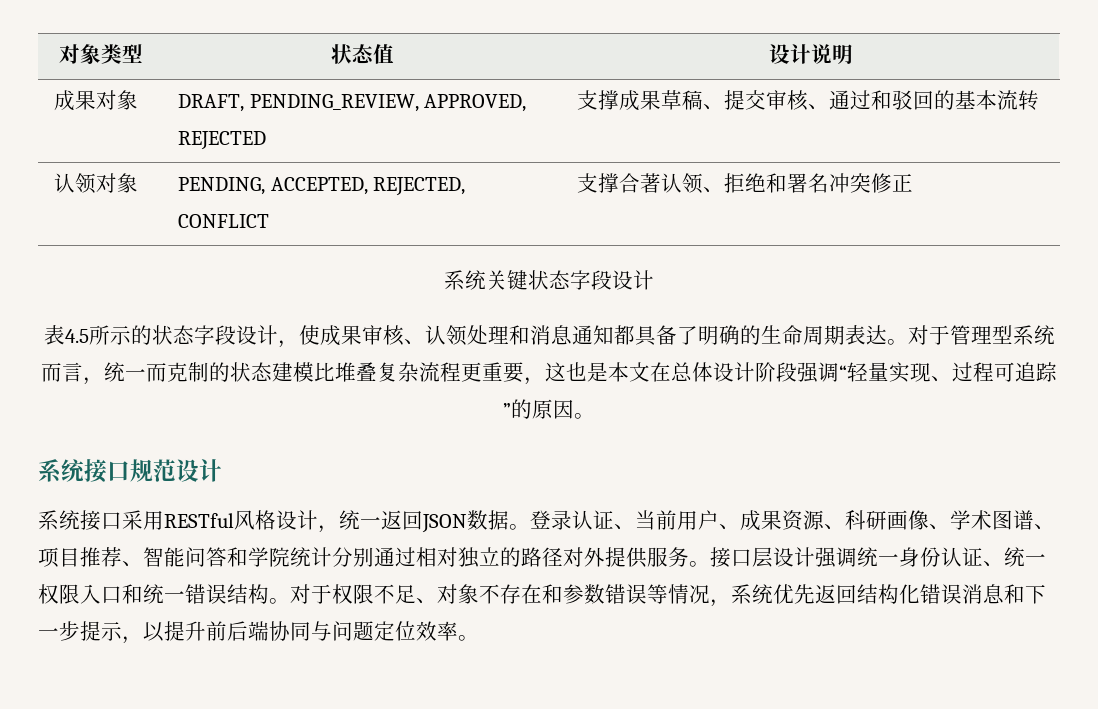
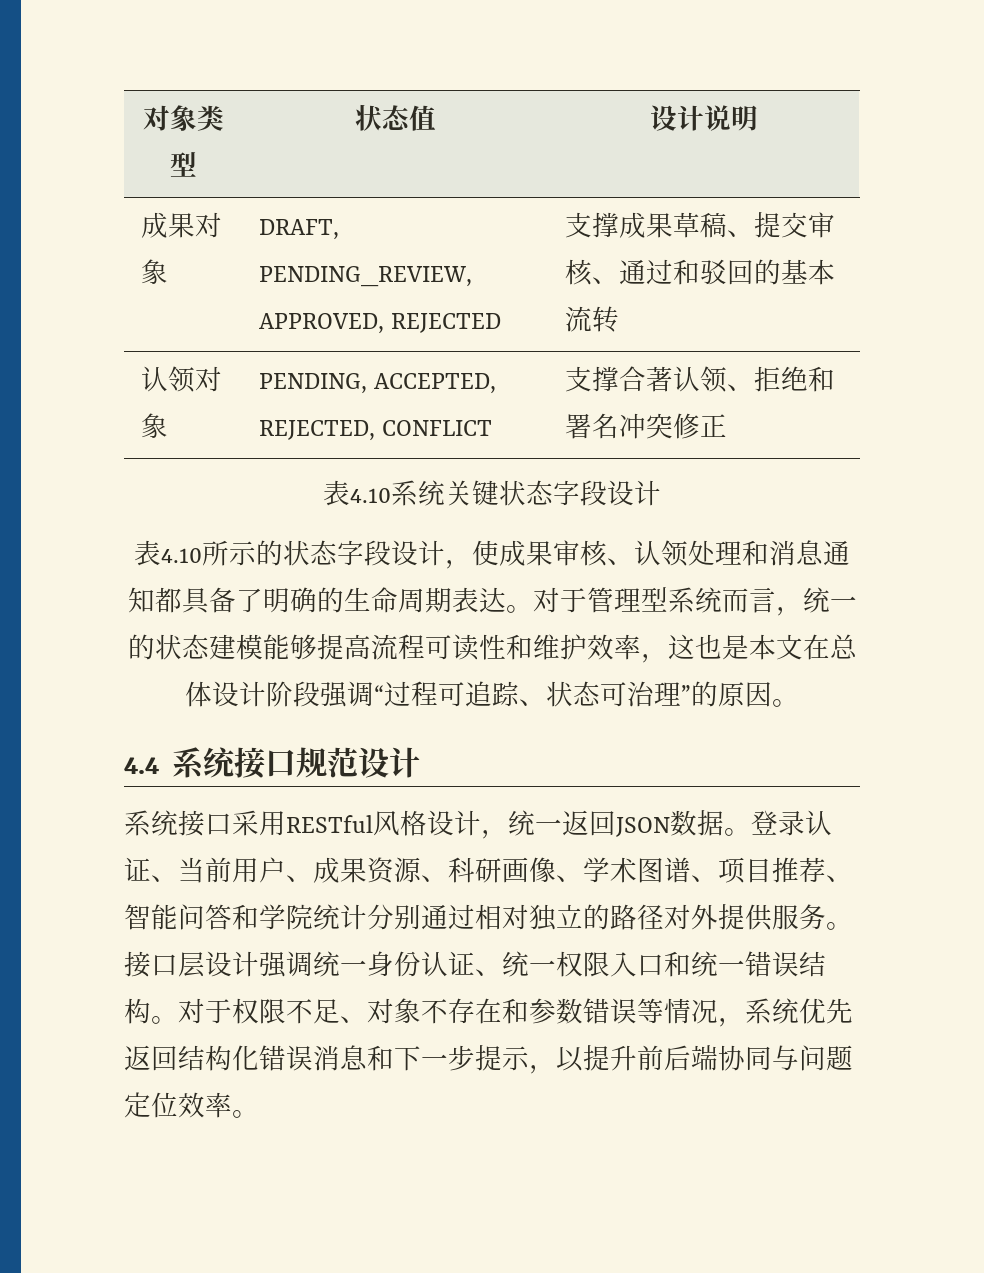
(914, 183) none -> [323,480,391,506] 表4.10
[64,329,89,343] 4.5 -> [161,548,202,563] 4.10
[146,362,209,382] 而克制 -> (857, 603) none
[314,362,524,383] 比堆叠复杂流程更重要 -> [262,634,641,661] 能够提高流程可读性和维护效率
[847,362,1057,383] 轻量实现、过程可追踪 -> [384,681,681,707] 过程可追踪、状态可治理
(595, 416) none -> [124,757,159,774] 4.4

